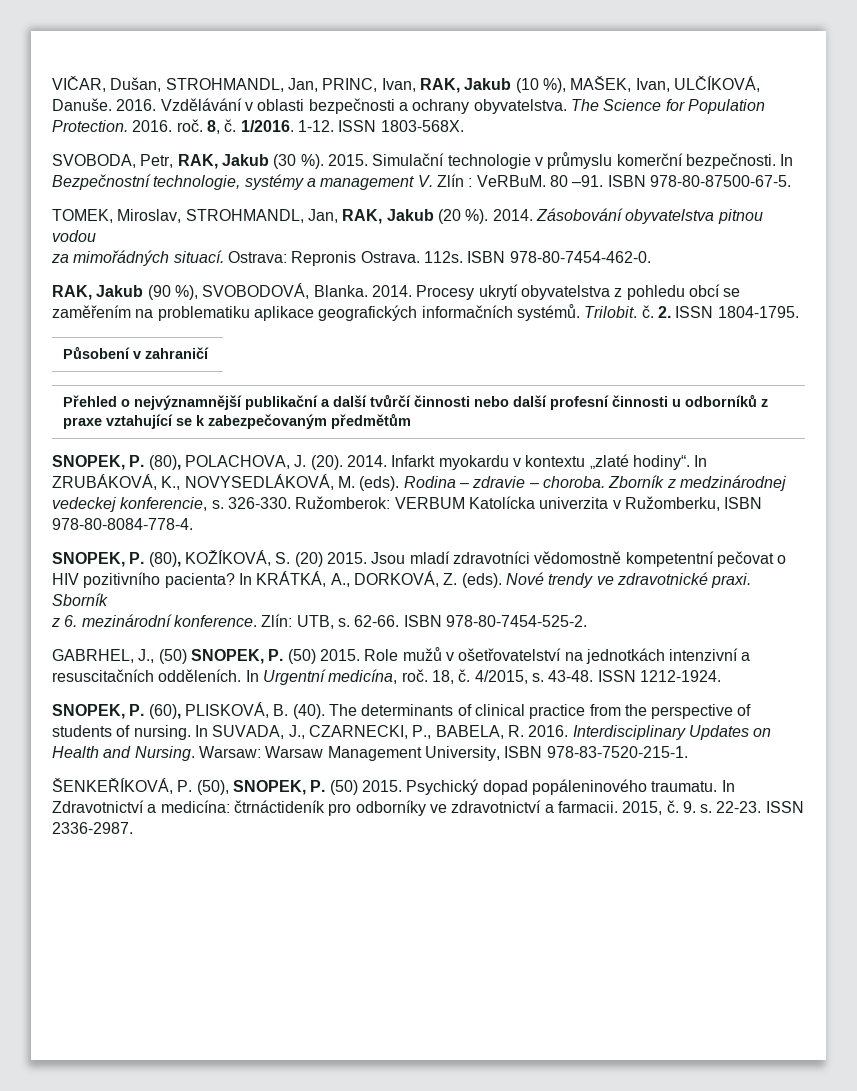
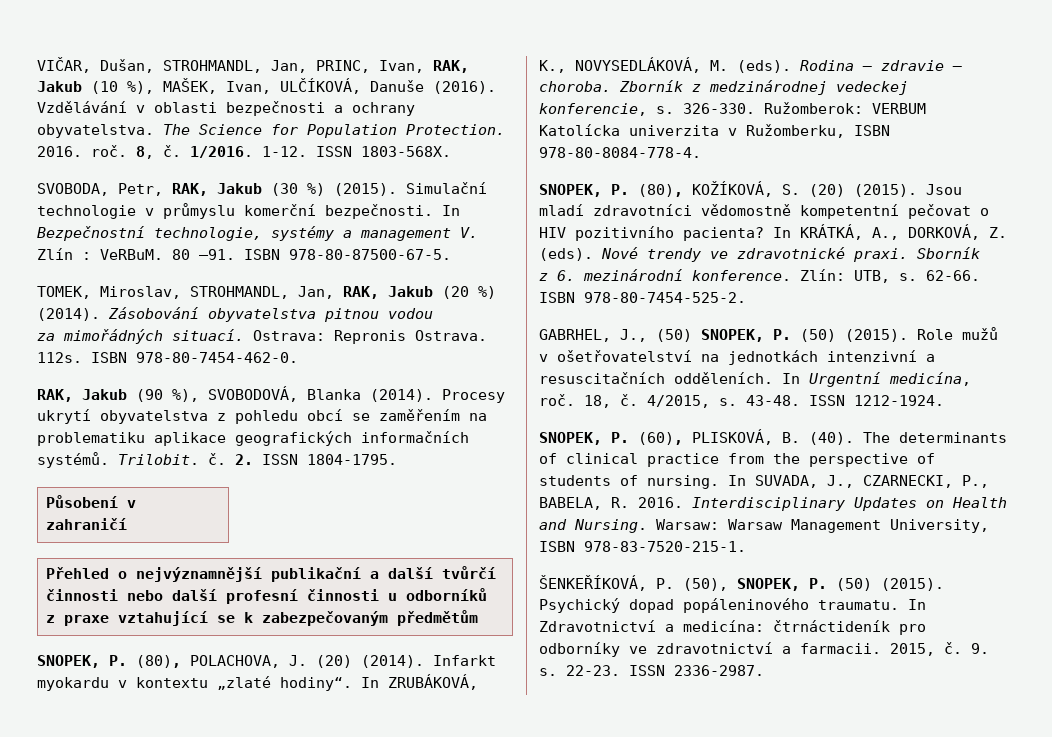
[52,98,157,111] Danuše. 2016. -> [370,80,496,94] Danuše (2016).
[300,154,368,169] %). 2015. -> [307,183,397,196] %) (2015).
[465,209,533,224] %). 2014. -> [478,286,496,299] [37,308,100,321] %) (2014).
[313,285,412,297] Blanka. 2014. -> [307,389,433,402] Blanka (2014).
[310,455,387,470] (20). 2014. -> [316,655,424,668] (20) (2014).
[326,552,367,564] 2015. -> [854,184,917,197] (2015).
[319,649,360,661] 2015. -> [845,329,908,342] (2015).
[361,780,402,792] 2015. -> [881,578,944,591] (2015).

